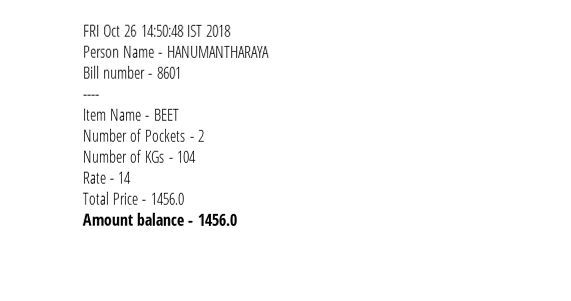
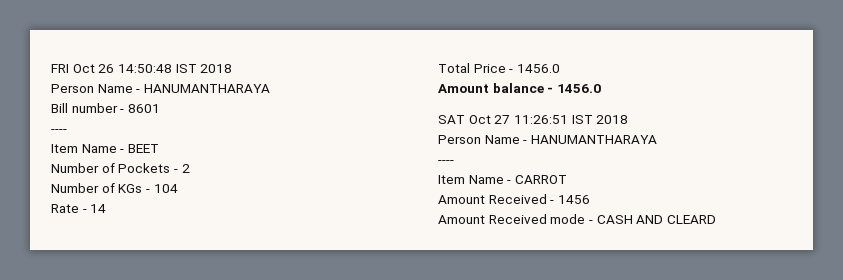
(237, 219) none -> [438,115,629,124] [438,135,657,144] [438,160,454,164] [438,175,567,184] [438,194,590,204] [438,214,716,224] // SAT Oct 27 11:26:51 IST 2018 // Person Name - HANUMANTHARAYA // ---- // Item Name - CARROT // Amount Received - 1456 // Amount Received mode - CASH AND CLEARD

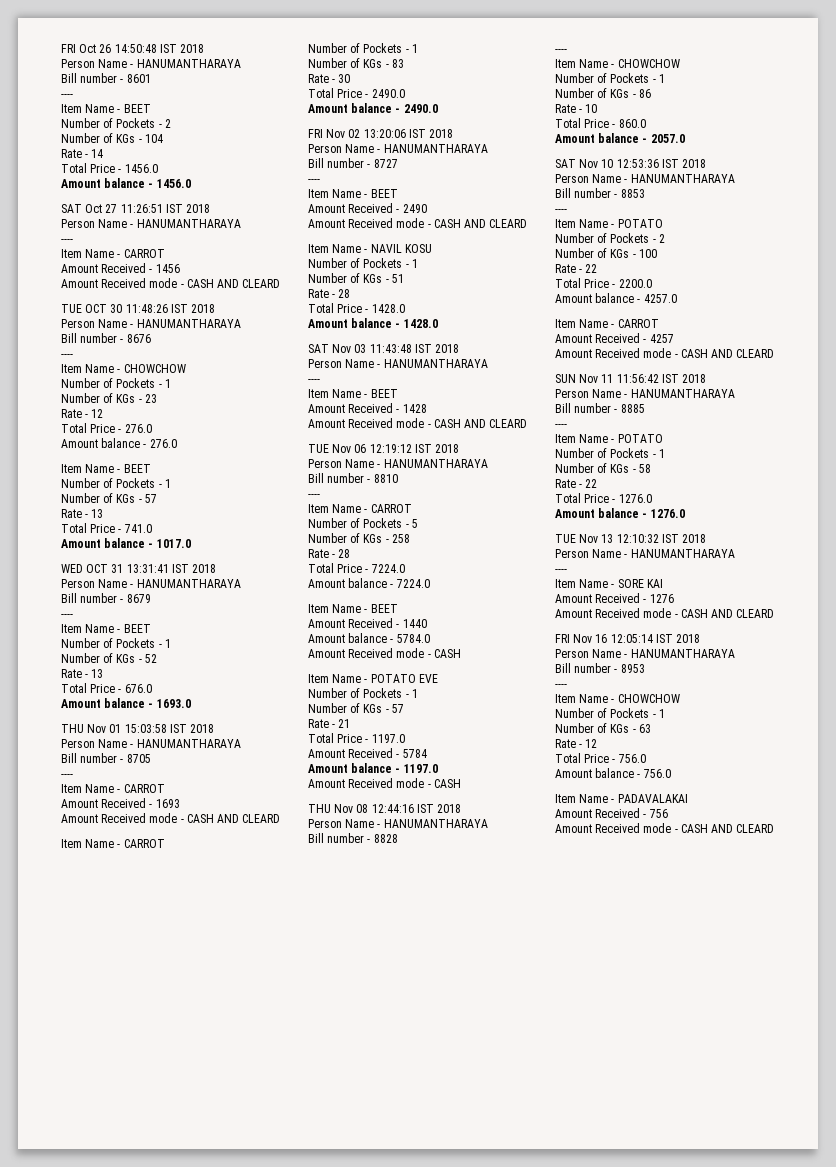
(716, 219) none -> [61,304,216,313] [61,319,241,328] [61,333,151,343] [61,354,73,358] [61,364,186,373] [61,378,171,388] [61,393,157,403] [61,409,104,418] [61,423,152,433] [61,438,177,448] [61,464,151,473] [61,478,171,488] [61,493,157,503] [61,509,104,518] [61,523,152,533] [61,538,191,548] [61,564,217,573] [61,579,241,588] [61,593,151,603] [61,614,73,618] [61,624,151,633] [61,638,171,648] [61,653,157,663] [61,669,104,678] [61,683,152,693] [61,698,191,708] [61,724,215,733] [61,739,241,748] [61,753,151,763] [61,774,73,778] [61,784,165,793] [61,798,180,808] [61,813,281,823] [61,839,165,848] [308,43,418,53] [308,58,404,68] [308,74,351,83] [308,88,405,98] [308,103,438,113] [308,129,454,138] [308,144,488,153] [308,158,398,168] [308,179,320,183] [308,189,398,198] [308,203,427,213] [308,218,528,228] [308,244,432,253] [308,258,418,268] [308,273,404,283] [308,289,351,298] [308,303,405,313] [308,318,438,328] [308,344,460,353] [308,359,488,368] [308,379,320,383] [308,389,398,398] [308,403,427,413] [308,418,528,428] [308,444,460,453] [308,459,488,468] [308,473,398,483] [308,494,320,498] [308,504,412,513] [308,518,418,528] [308,533,410,543] [308,549,351,558] [308,563,405,573] [308,578,430,588] [308,604,398,613] [308,618,427,628] [308,633,430,643] [308,648,461,658] [308,674,438,683] [308,688,418,698] [308,703,404,713] [308,719,351,728] [308,733,405,743] [308,748,427,758] [308,763,438,773] [308,778,461,788] [308,804,462,813] [308,819,488,828] [308,833,398,843] [555,49,567,53] [555,59,680,68] [555,73,665,83] [555,88,651,98] [555,104,598,113] [555,118,646,128] [555,133,685,143] [555,159,707,168] [555,174,735,183] [555,188,645,198] [555,209,567,213] [555,219,663,228] [555,233,665,243] [555,248,657,258] [555,264,598,273] [555,278,652,288] [555,293,677,303] [555,319,659,328] [555,333,674,343] [555,348,775,358] [555,374,707,383] [555,389,735,398] [555,403,645,413] [555,424,567,428] [555,434,663,443] [555,448,665,458] [555,463,651,473] [555,479,598,488] [555,493,652,503] [555,508,685,518] [555,534,707,543] [555,549,735,558] [555,569,567,573] [555,579,663,588] [555,593,674,603] [555,608,775,618] [555,634,701,643] [555,649,735,658] [555,663,645,673] [555,684,567,688] [555,694,680,703] [555,708,665,718] [555,723,651,733] [555,739,598,748] [555,753,646,763] [555,768,671,778] [555,794,688,803] [555,808,668,818] [555,823,775,833] // TUE OCT 30 11:48:26 IST 2018 // Person Name - HANUMANTHARAYA // Bill number - 8676 // ---- // Item Name - CHOWCHOW // Number of Pockets - 1 // Number of KGs - 23 // Rate - 12 // Total Price - 276.0 // Amount balance - 276.0 // Item Name - BEET // Number of Pockets - 1 // Number of KGs - 57 // Rate - 13 // Total Price - 741.0 // Amount balance - 1017.0 // WED OCT 31 13:31:41 IST 2018 // Person Name - HANUMANTHARAYA // Bill number - 8679 // ---- // Item Name - BEET // Number of Pockets - 1 // Number of KGs - 52 // Rate - 13 // Total Price - 676.0 // Amount balance - 1693.0 // THU Nov 01 15:03:58 IST 2018 // Person Name - HANUMANTHARAYA // Bill number - 8705 // ---- // Item Name - CARROT // Amount Received - 1693 // Amount Received mode - CASH AND CLEARD // Item Name - CARROT // Number of Pockets - 1 // Number of KGs - 83 // Rate - 30 // Total Price - 2490.0 // Amount balance - 2490.0 // FRI Nov 02 13:20:06 IST 2018 // Person Name - HANUMANTHARAYA // Bill number - 8727 // ---- // Item Name - BEET // Amount Received - 2490 // Amount Received mode - CASH AND CLEARD // Item Name - NAVIL KOSU // Number of Pockets - 1 // Number of KGs - 51 // Rate - 28 // Total Price - 1428.0 // Amount balance - 1428.0 // SAT Nov 03 11:43:48 IST 2018 // Person Name - HANUMANTHARAYA // ---- // Item Name - BEET // Amount Received - 1428 // Amount Received mode - CASH AND CLEARD // TUE Nov 06 12:19:12 IST 2018 // Person Name - HANUMANTHARAYA // Bill number - 8810 // ---- // Item Name - CARROT // Number of Pockets - 5 // Number of KGs - 258 // Rate - 28 // Total Price - 7224.0 // Amount balance - 7224.0 // Item Name - BEET // Amount Received - 1440 // Amount balance - 5784.0 // Amount Received mode - CASH // Item Name - POTATO EVE // Number of Pockets - 1 // Number of KGs - 57 // Rate - 21 // Total Price - 1197.0 // Amount Received - 5784 // Amount balance - 1197.0 // Amount Received mode - CASH // THU Nov 08 12:44:16 IST 2018 // Person Name - HANUMANTHARAYA // Bill number - 8828 // ---- // Item Name - CHOWCHOW // Number of Pockets - 1 // Number of KGs - 86 // Rate - 10 // Total Price - 860.0 // Amount balance - 2057.0 // SAT Nov 10 12:53:36 IST 2018 // Person Name - HANUMANTHARAYA // Bill number - 8853 // ---- // Item Name - POTATO // Number of Pockets - 2 // Number of KGs - 100 // Rate - 22 // Total Price - 2200.0 // Amount balance - 4257.0 // Item Name - CARROT // Amount Received - 4257 // Amount Received mode - CASH AND CLEARD // SUN Nov 11 11:56:42 IST 2018 // Person Name - HANUMANTHARAYA // Bill number - 8885 // ---- // Item Name - POTATO // Number of Pockets - 1 // Number of KGs - 58 // Rate - 22 // Total Price - 1276.0 // Amount balance - 1276.0 // TUE Nov 13 12:10:32 IST 2018 // Person Name - HANUMANTHARAYA // ---- // Item Name - SORE KAI // Amount Received - 1276 // Amount Received mode - CASH AND CLEARD // FRI Nov 16 12:05:14 IST 2018 // Person Name - HANUMANTHARAYA // Bill number - 8953 // ---- // Item Name - CHOWCHOW // Number of Pockets - 1 // Number of KGs - 63 // Rate - 12 // Total Price - 756.0 // Amount balance - 756.0 // Item Name - PADAVALAKAI // Amount Received - 756 // Amount Received mode - CASH AND CLEARD

